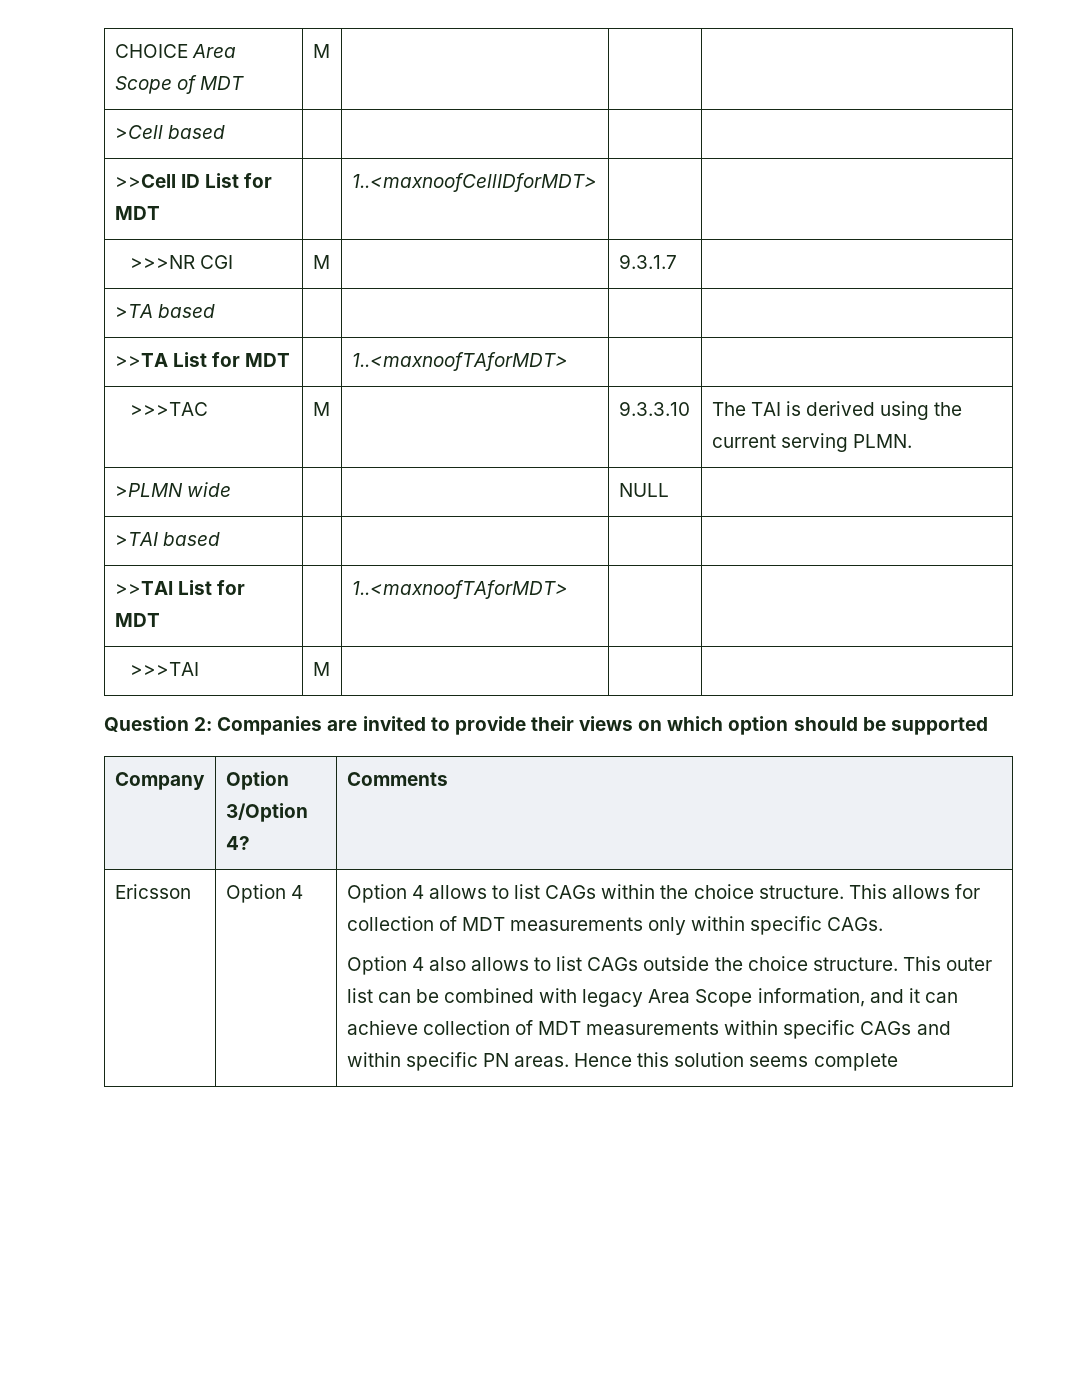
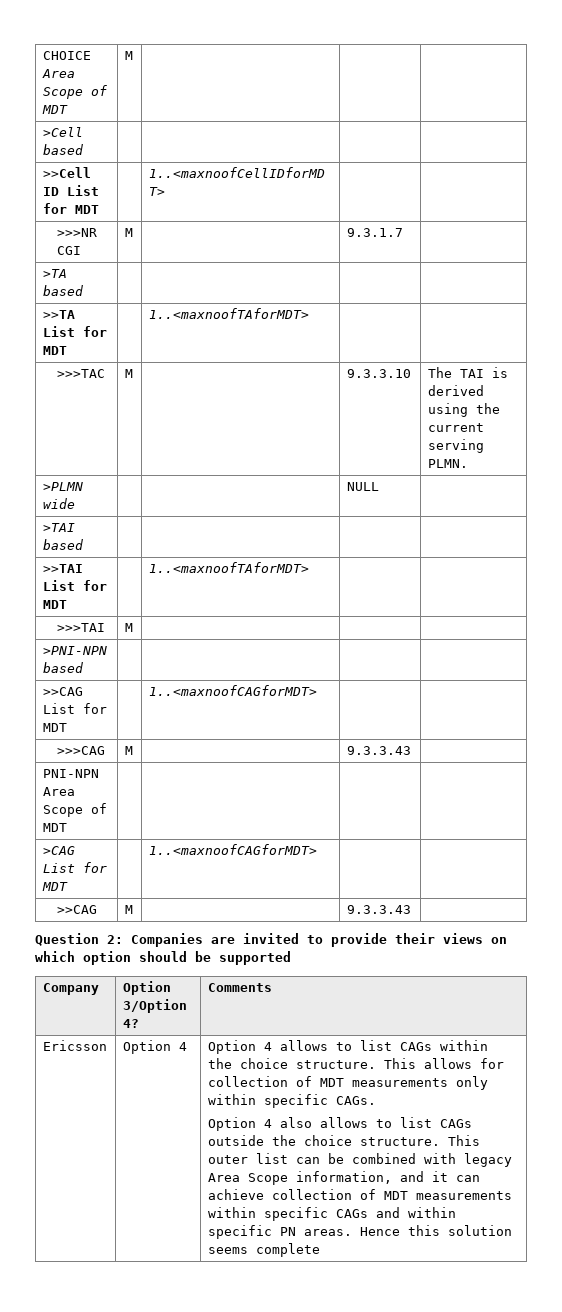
(330, 669) none -> [42,646,107,655] [42,662,83,673] [42,687,83,696] [42,703,107,714] [42,723,67,732] [148,685,317,696] [57,746,106,755] [124,746,133,755] [346,746,411,755] [42,769,99,778] [42,787,75,796] [42,803,107,817] [42,823,67,832] [42,846,75,855] [42,862,107,873] [41,882,68,891] [148,844,317,855] [57,905,98,914] [124,905,133,914] [346,905,411,914] // >PNI-NPN based | | | | // >>CAG List for MDT | | 1..<maxnoofCAGforMDT> | | // >>>CAG | M | | 9.3.3.43 | // PNI-NPN Area Scope of MDT | | | | // >CAG List for MDT | | 1..<maxnoofCAGforMDT> | | // >>CAG | M | | 9.3.3.43 |

